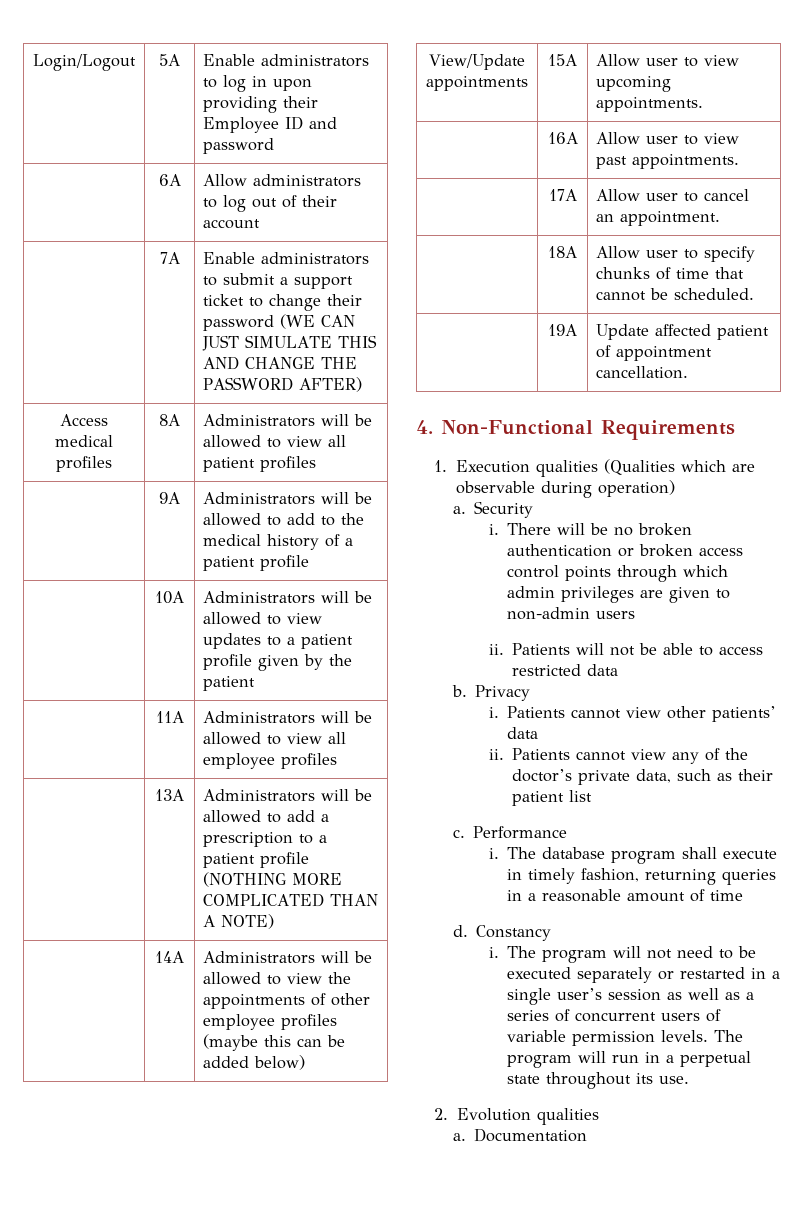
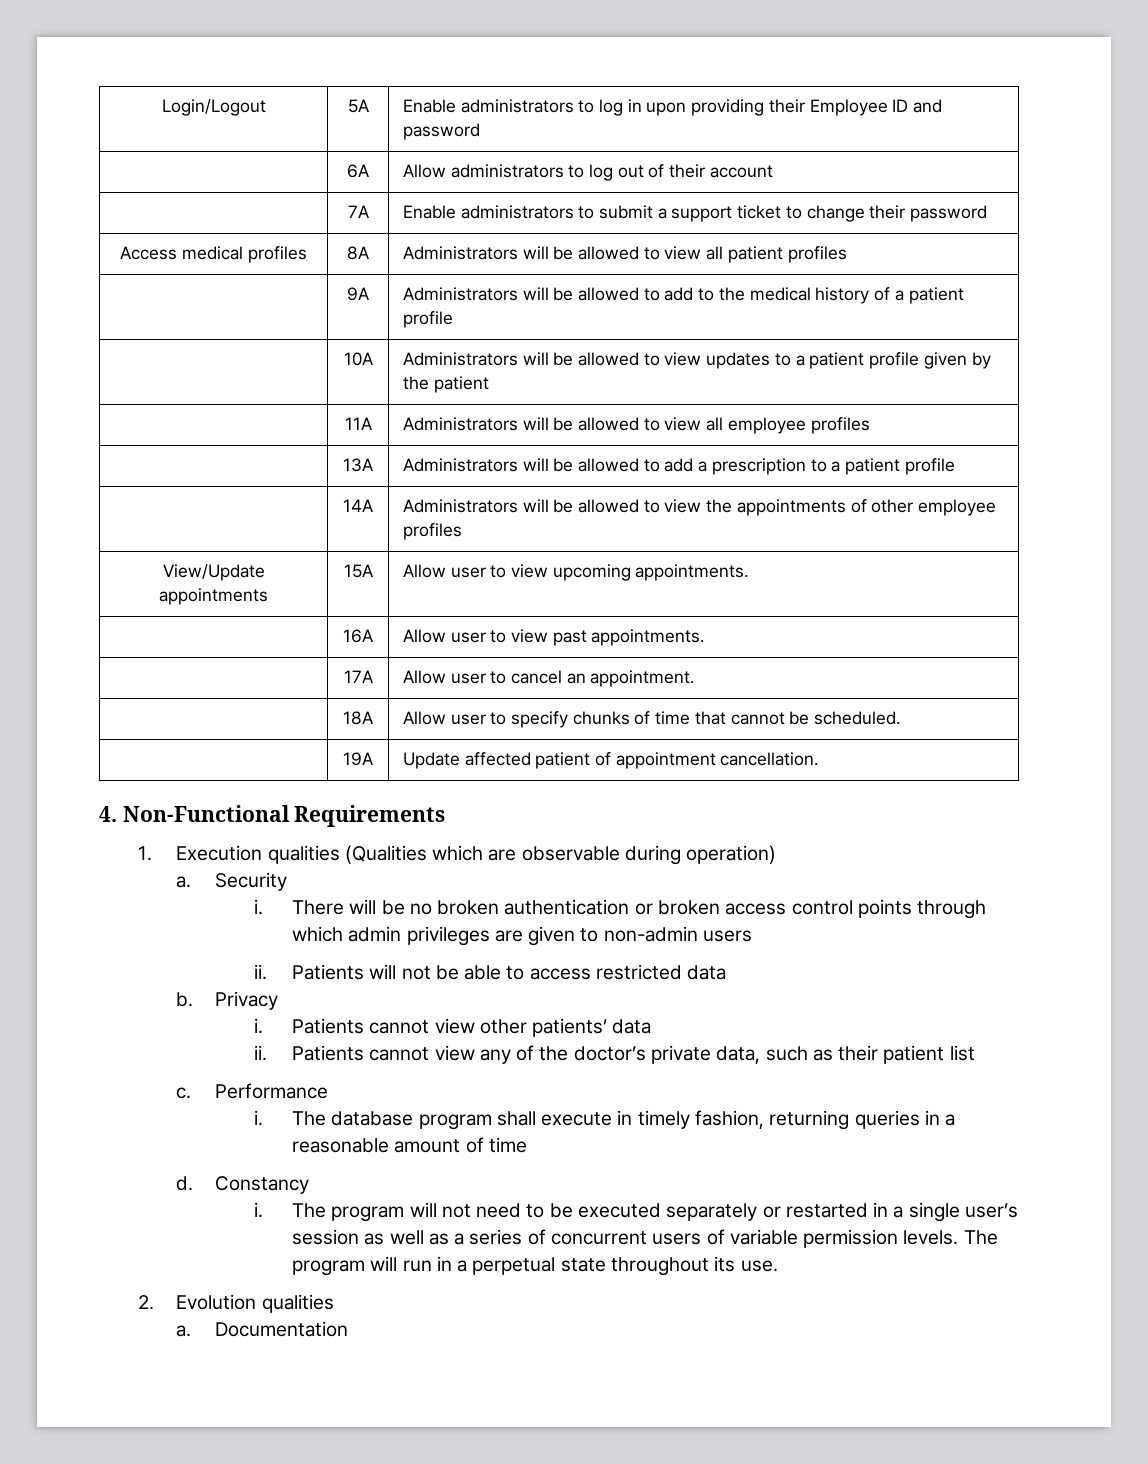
[280,314,356,329] [202,335,378,351] [203,356,358,370] [203,377,363,392] (WE CAN JUST SIMULATE THIS AND CHANGE THE PASSWORD AFTER) -> (988, 213) none
[203,872,343,887] [203,893,379,907] [203,914,275,929] (NOTHING MORE COMPLICATED THAN A NOTE) -> (955, 466) none
[203,1034,346,1051] [203,1055,306,1070] (maybe this can be added below) -> (462, 531) none

